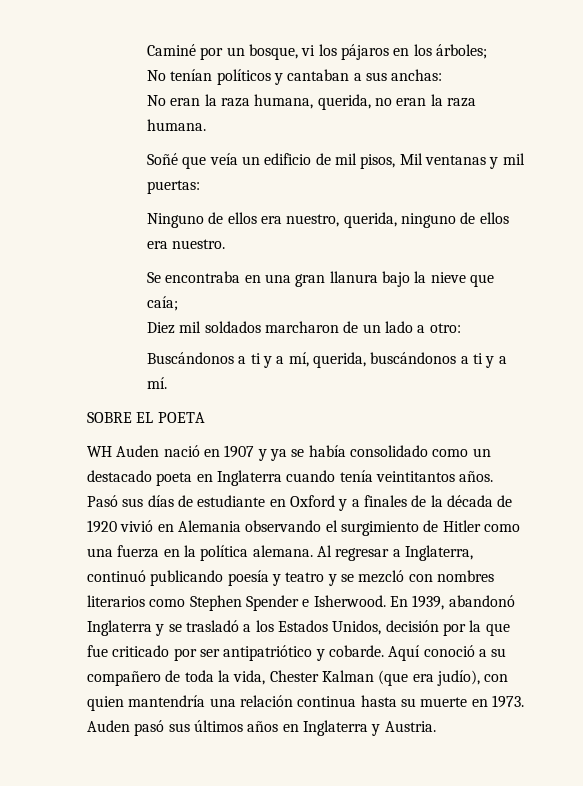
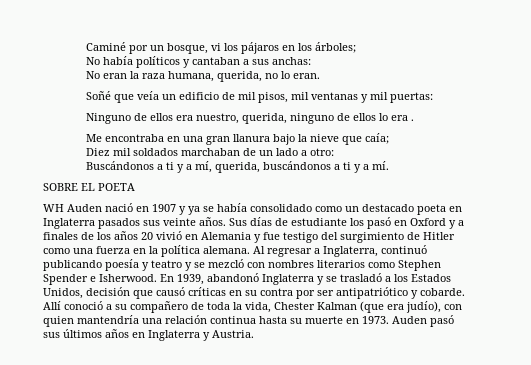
[170,69,213,81] tenían -> [102,56,133,65] había
[396,94,477,107] [147,119,207,131] eran la raza humana. -> [280,71,320,79] lo eran.
[399,153,423,165] Mil -> [290,92,309,100] mil
[147,239,226,249] [147,272,162,283] era nuestro. // Se -> [378,113,414,121] [85,134,102,142] lo era . // Me
[265,321,340,333] marcharon -> [180,148,240,156] marchaban
[286,470,494,482] [87,495,144,507] cuando tenía veintitantos años. Pasó sus -> [98,217,248,229] pasados sus veinte años. Sus
(266, 501) none -> [350,217,392,229] los pasó
[430,495,513,507] [87,520,338,533] la década de 1920 vivió en Alemania observando el -> [97,231,339,243] los años 20 vivió en Alemania y fue testigo del
[442,620,510,636] [87,645,170,657] por la que fue criticado -> [133,287,294,299] que causó críticas en su contra
[388,645,421,661] Aquí -> [43,301,62,310] Allí

